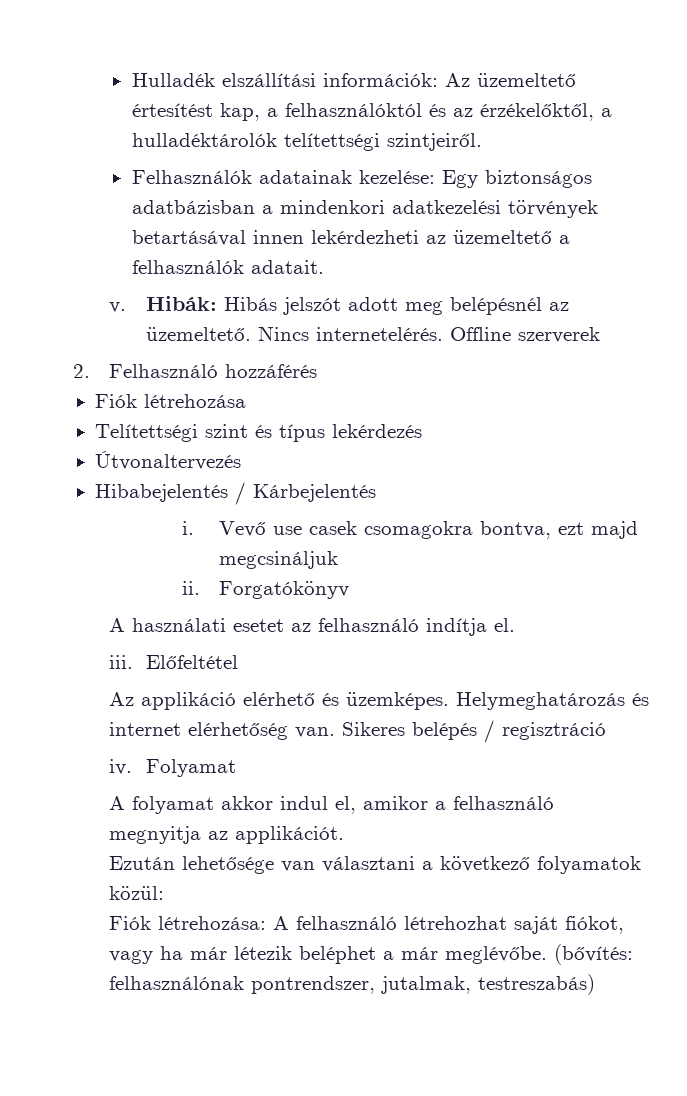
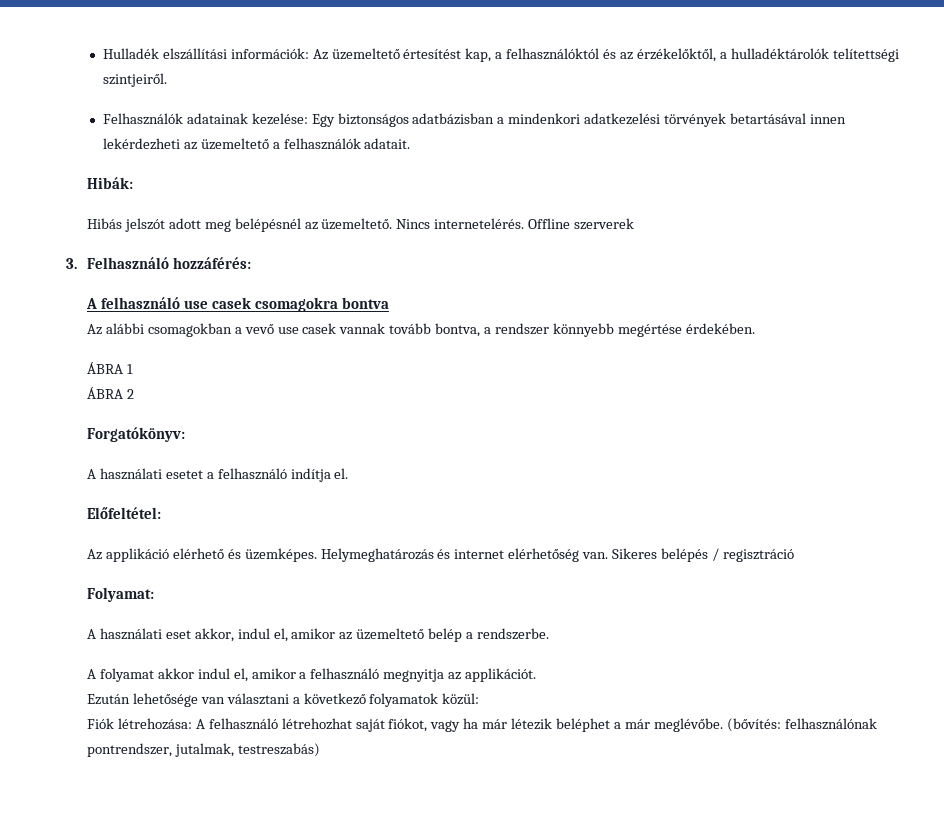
[109,302,127,313] v. -> (411, 143) none
(217, 303) none -> (133, 183) //
[72,364,318,378] [95,394,247,408] [95,424,423,442] [95,451,242,470] [95,482,377,505] [182,521,638,539] [218,551,338,569] [182,581,349,599] 2. Felhasználó hozzáférés // Fiók létrehozása // Telítettségi szint és típus lekérdezés // Útvonaltervezés // Hibabejelentés / Kárbejelentés // i. Vevő use casek csomagokra bontva, ezt majd megcsináljuk // ii. Forgatókönyv -> [65,257,251,269] [85,297,389,312] [86,323,755,337] [86,362,133,374] [86,387,134,399] [86,427,185,442] 3. Felhasználó hozzáférés: // A felhasználó use casek csomagokra bontva // Az alábbi csomagokban a vevő use casek vannak tovább bontva, a rendszer könnyebb megértése érdekében. // ÁBRA 1 // ÁBRA 2 // Forgatókönyv:
[291,623,312,632] az -> [206,472,214,479] a
[109,655,238,669] iii. Előfeltétel -> [86,507,161,519] Előfeltétel:
[109,759,236,777] iv. Folyamat -> [86,587,154,602] [86,628,550,642] Folyamat: // A használati eset akkor, indul el, amikor az üzemeltető belép a rendszerbe.

